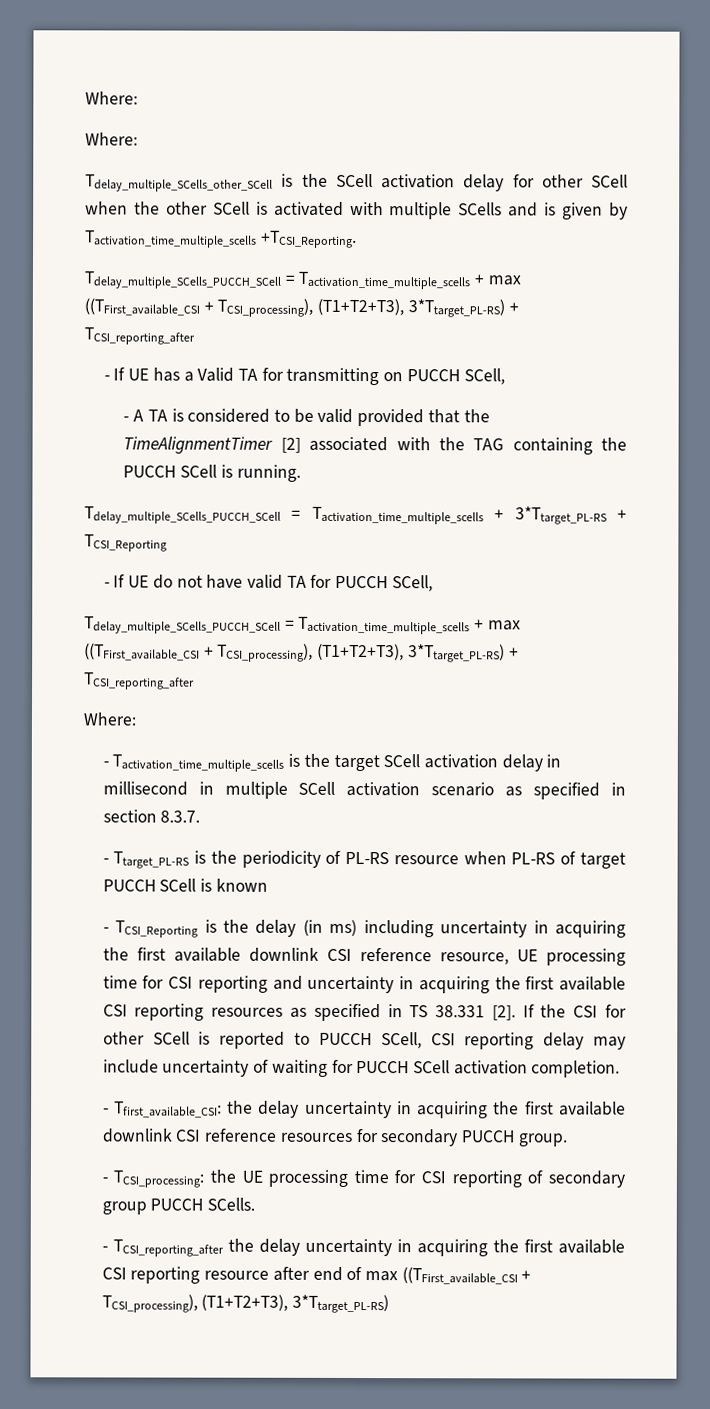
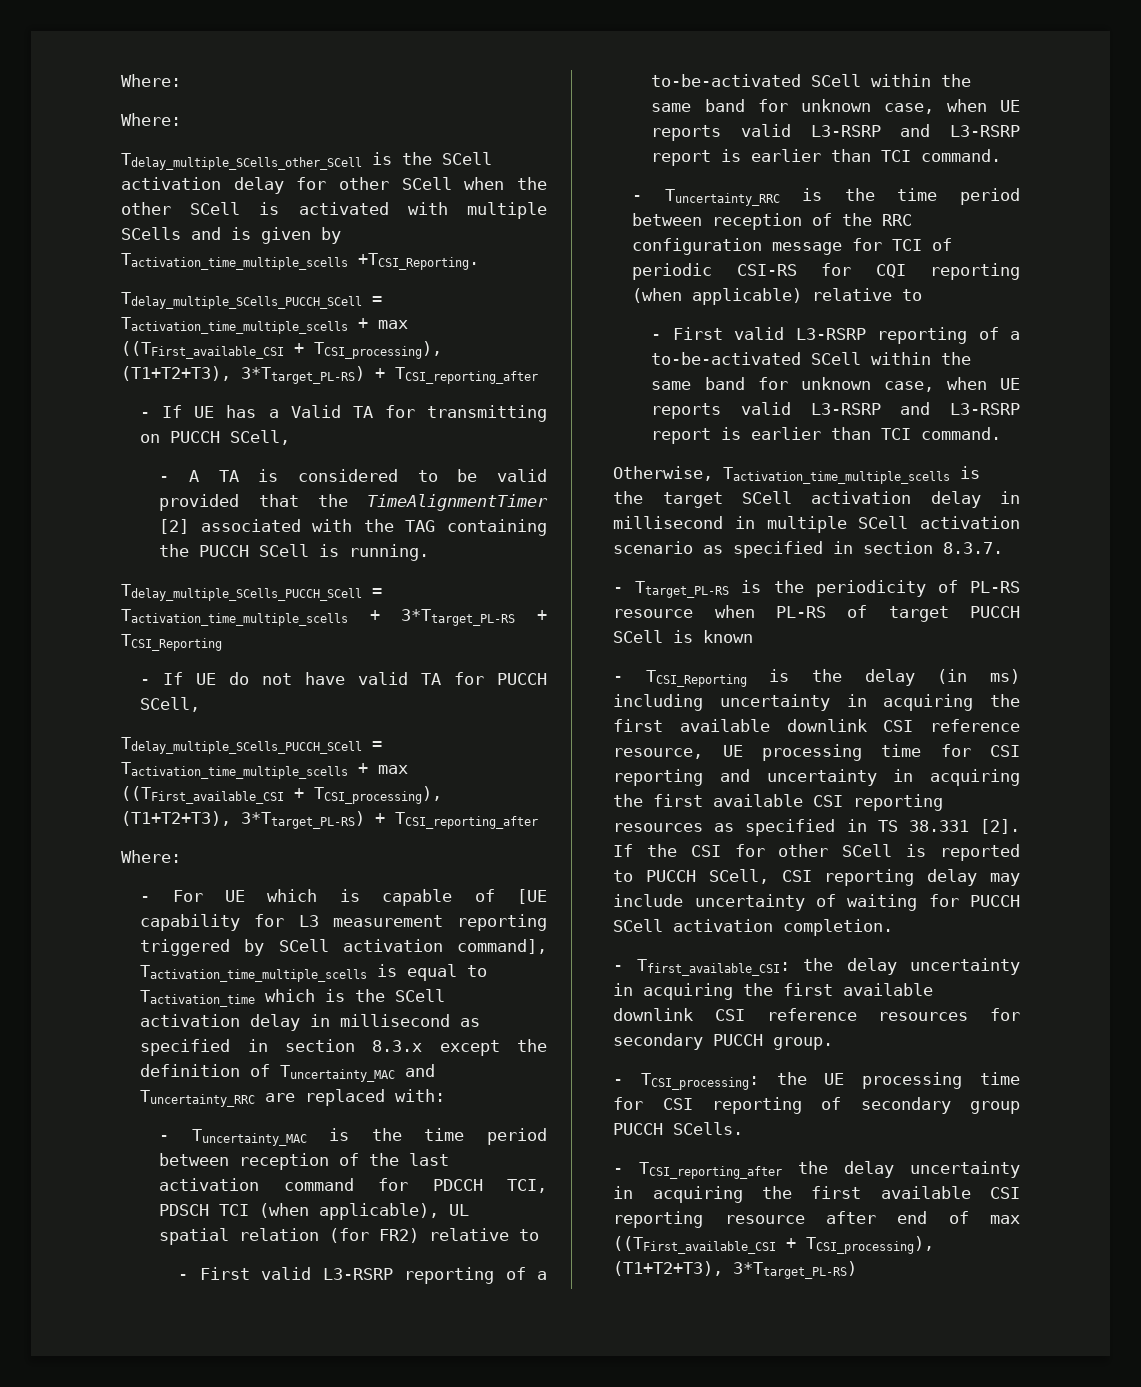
(109, 764) none -> [172,889,547,906] [140,914,547,931] [140,939,547,956] [140,964,488,982] [140,989,446,1007] [140,1014,481,1031] [140,1039,547,1056] [140,1064,436,1082] [140,1089,446,1107] [159,1128,547,1146] [159,1153,450,1170] [159,1178,547,1193] [159,1203,470,1220] [159,1228,540,1245] [178,1267,547,1284] [651,74,972,87] [651,99,1020,114] [651,124,1020,141] [651,149,1002,166] [632,188,1020,206] [632,213,913,230] [632,238,953,255] [632,263,1020,280] [632,288,923,305] [651,327,1020,344] [651,352,972,365] [651,377,1020,392] [651,402,1020,419] [651,427,1002,444] [613,466,714,481] For UE which is capable of [UE capability for L3 measurement reporting triggered by SCell activation command], Tactivation_time_multiple_scells is equal to Tactivation_time which is the SCell activation delay in millisecond as specified in section 8.3.x except the definition of Tuncertainty_MAC and Tuncertainty_RRC are replaced with: // - Tuncertainty_MAC is the time period between reception of the last activation command for PDCCH TCI, PDSCH TCI (when applicable), UL spatial relation (for FR2) relative to // - First valid L3-RSRP reporting of a to-be-activated SCell within the same band for unknown case, when UE reports valid L3-RSRP and L3-RSRP report is earlier than TCI command. // - Tuncertainty_RRC is the time period between reception of the RRC configuration message for TCI of periodic CSI-RS for CQI reporting (when applicable) relative to // - First valid L3-RSRP reporting of a to-be-activated SCell within the same band for unknown case, when UE reports valid L3-RSRP and L3-RSRP report is earlier than TCI command. // Otherwise,

